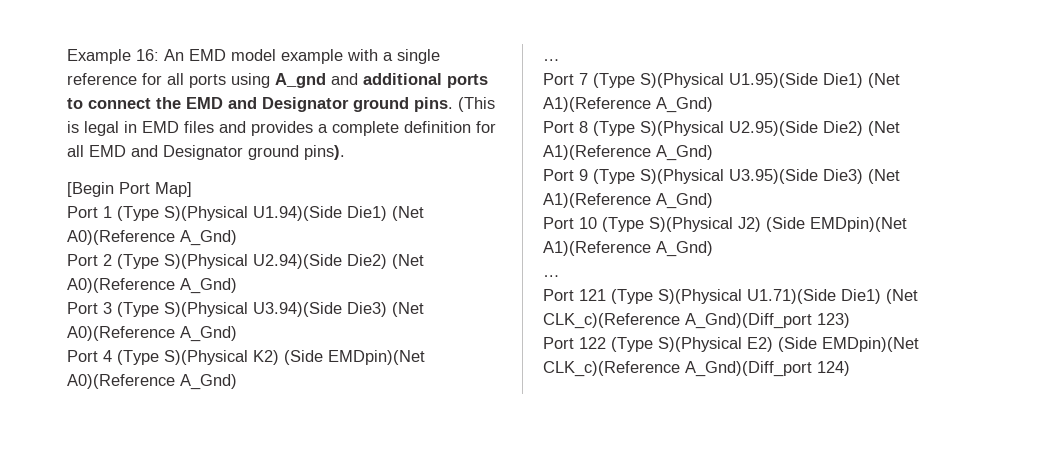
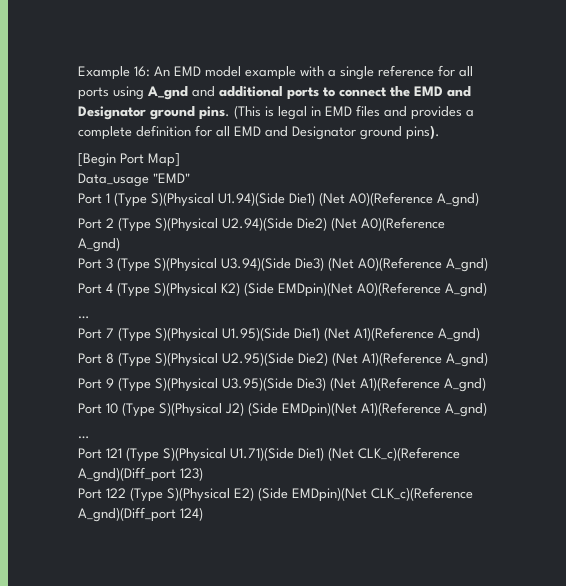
(192, 189) none -> [78,173,190,187] // Data_usage "EMD"
[180,230,237,246] A_Gnd) -> [437,192,479,207] A_gnd)
[180,278,237,294] A_Gnd) -> [78,237,120,252] A_gnd)
[180,326,237,342] A_Gnd) -> [446,257,488,272] A_gnd)
[180,374,237,390] A_Gnd) -> [445,282,487,297] A_gnd)
[656,97,713,113] A_Gnd) -> [438,327,480,342] A_gnd)
[656,145,713,161] A_Gnd) -> [446,352,488,367] A_gnd)
[656,193,713,209] A_Gnd) -> [444,377,486,392] A_gnd)
[656,241,713,257] A_Gnd) -> [445,402,487,417] A_gnd)
[685,313,812,329] A_Gnd)(Diff_port -> [78,467,176,482] A_gnd)(Diff_port
[685,361,812,377] A_Gnd)(Diff_port -> [78,507,176,522] A_gnd)(Diff_port

